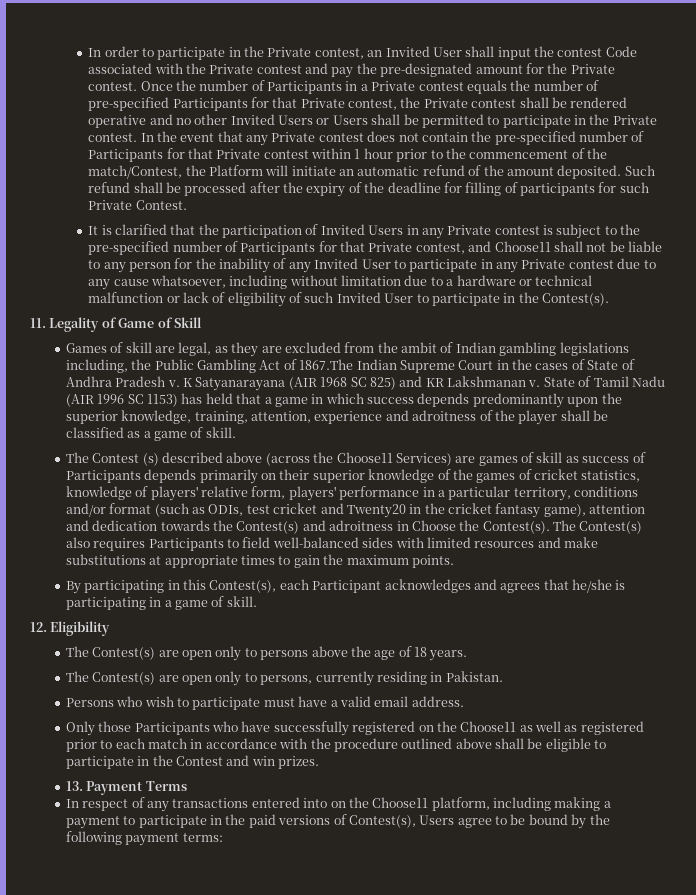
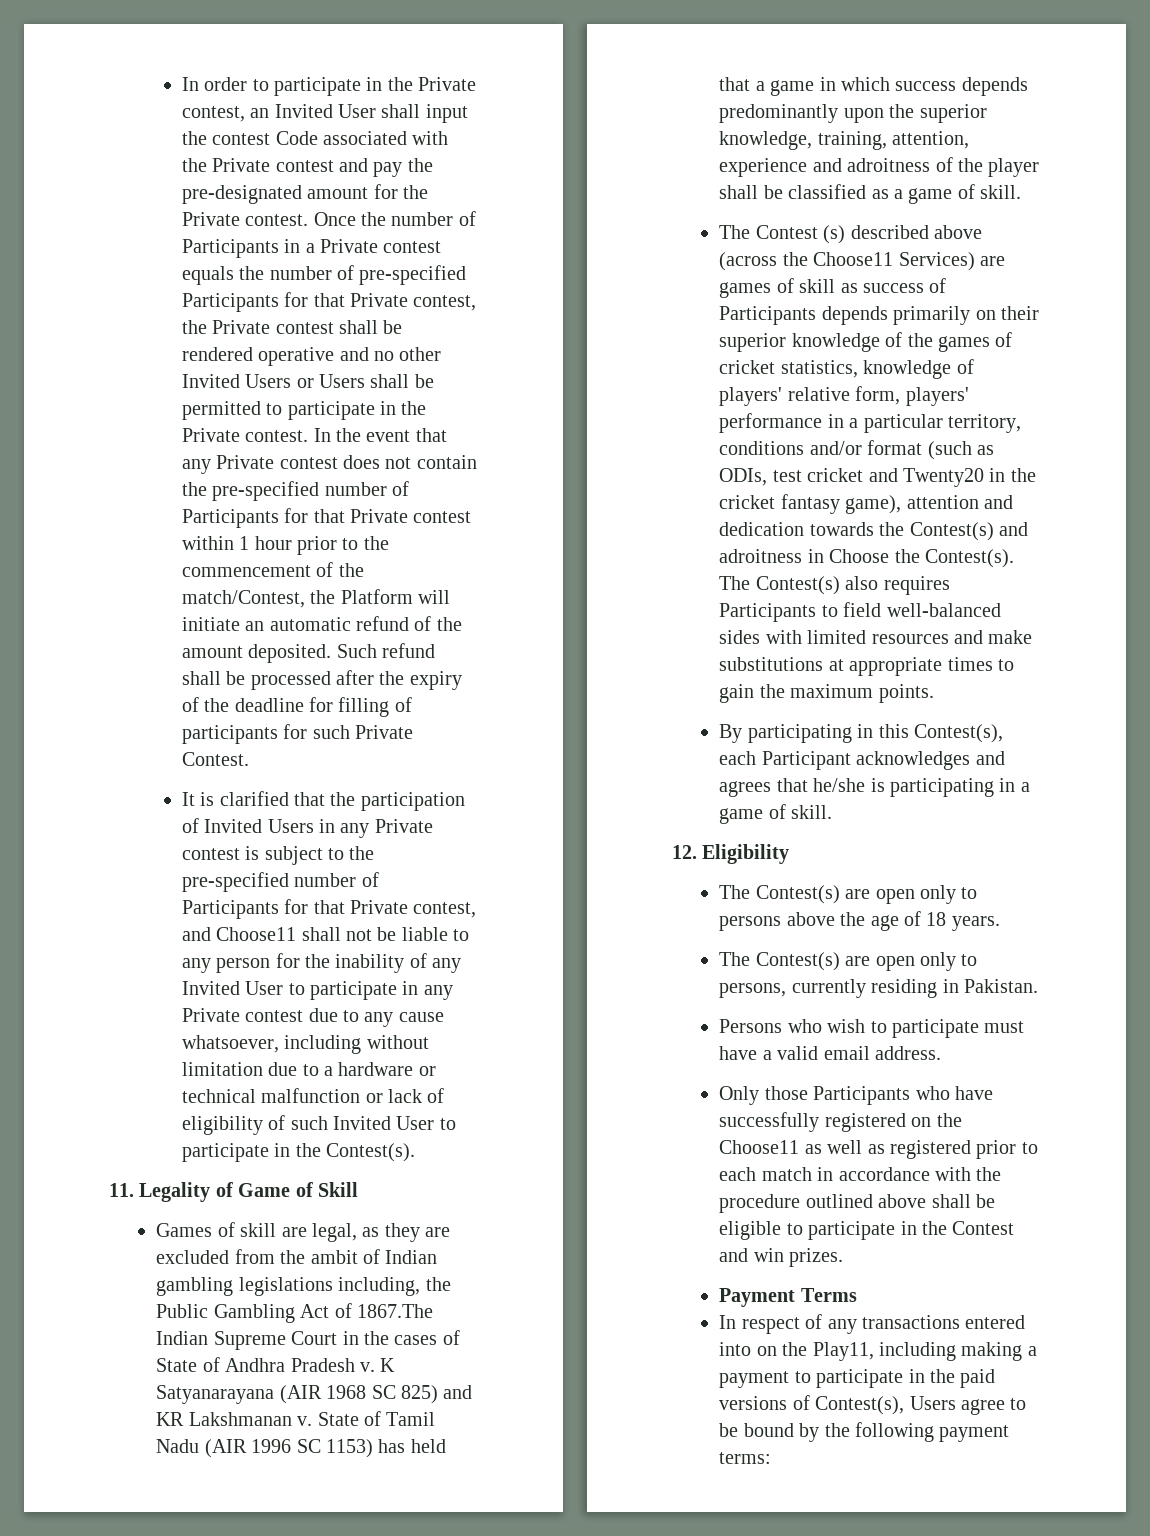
[65,781,83,791] 13. -> (844, 1257) none
[372,797,490,811] Choose11 platform, -> [812,1342,874,1361] Play11,

